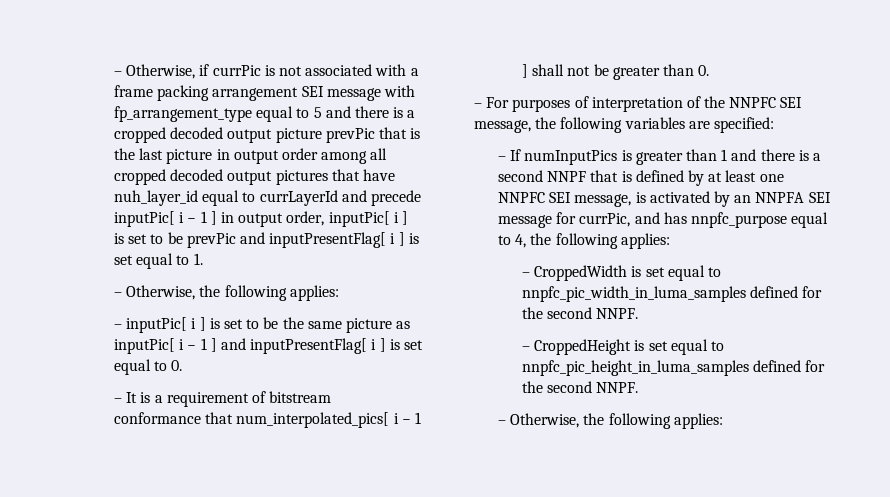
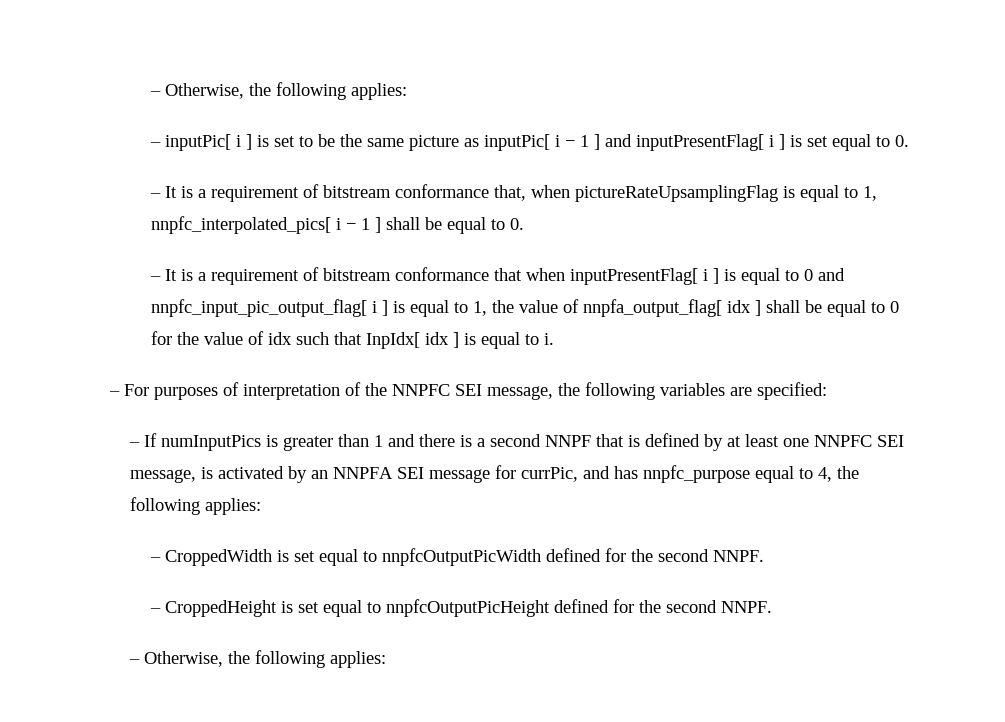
[114,64,419,79] [114,85,415,101] [114,106,416,122] [114,127,421,143] [114,148,388,164] [114,169,395,185] [114,190,421,206] [114,211,408,227] [114,232,419,248] [114,253,203,269] [114,285,196,300] – Otherwise, if currPic is not associated with a frame packing arrangement SEI message with fp_arrangement_type equal to 5 and there is a cropped decoded output picture prevPic that is the last picture in output order among all cropped decoded output pictures that have nuh_layer_id equal to currLayerId and precede inputPic[ i − 1 ] in output order, inputPic[ i ] is set to be prevPic and inputPresentFlag[ i ] is set equal to 1. // – Otherwise, -> [149,83,244,99] – Otherwise,
[205,412,390,428] that num_interpolated_pics[ -> [493,185,877,202] [150,216,331,234] that, when pictureRateUpsamplingFlag is equal to 1, nnpfc_interpolated_pics[
[567,64,710,80] not be greater than 0. -> [424,217,524,234] [149,267,845,285] [150,299,899,317] [150,331,554,349] be equal to 0. // – It is a requirement of bitstream conformance that when inputPresentFlag[ i ] is equal to 0 and nnpfc_input_pic_output_flag[ i ] is equal to 1, the value of nnpfa_output_flag[ idx ] shall be equal to 0 for the value of idx such that InpIdx[ idx ] is equal to i.
[522,286,747,302] nnpfc_pic_width_in_luma_samples -> [381,548,541,566] nnpfcOutputPicWidth
[522,360,750,376] nnpfc_pic_height_in_luma_samples -> [385,599,550,617] nnpfcOutputPicHeight

